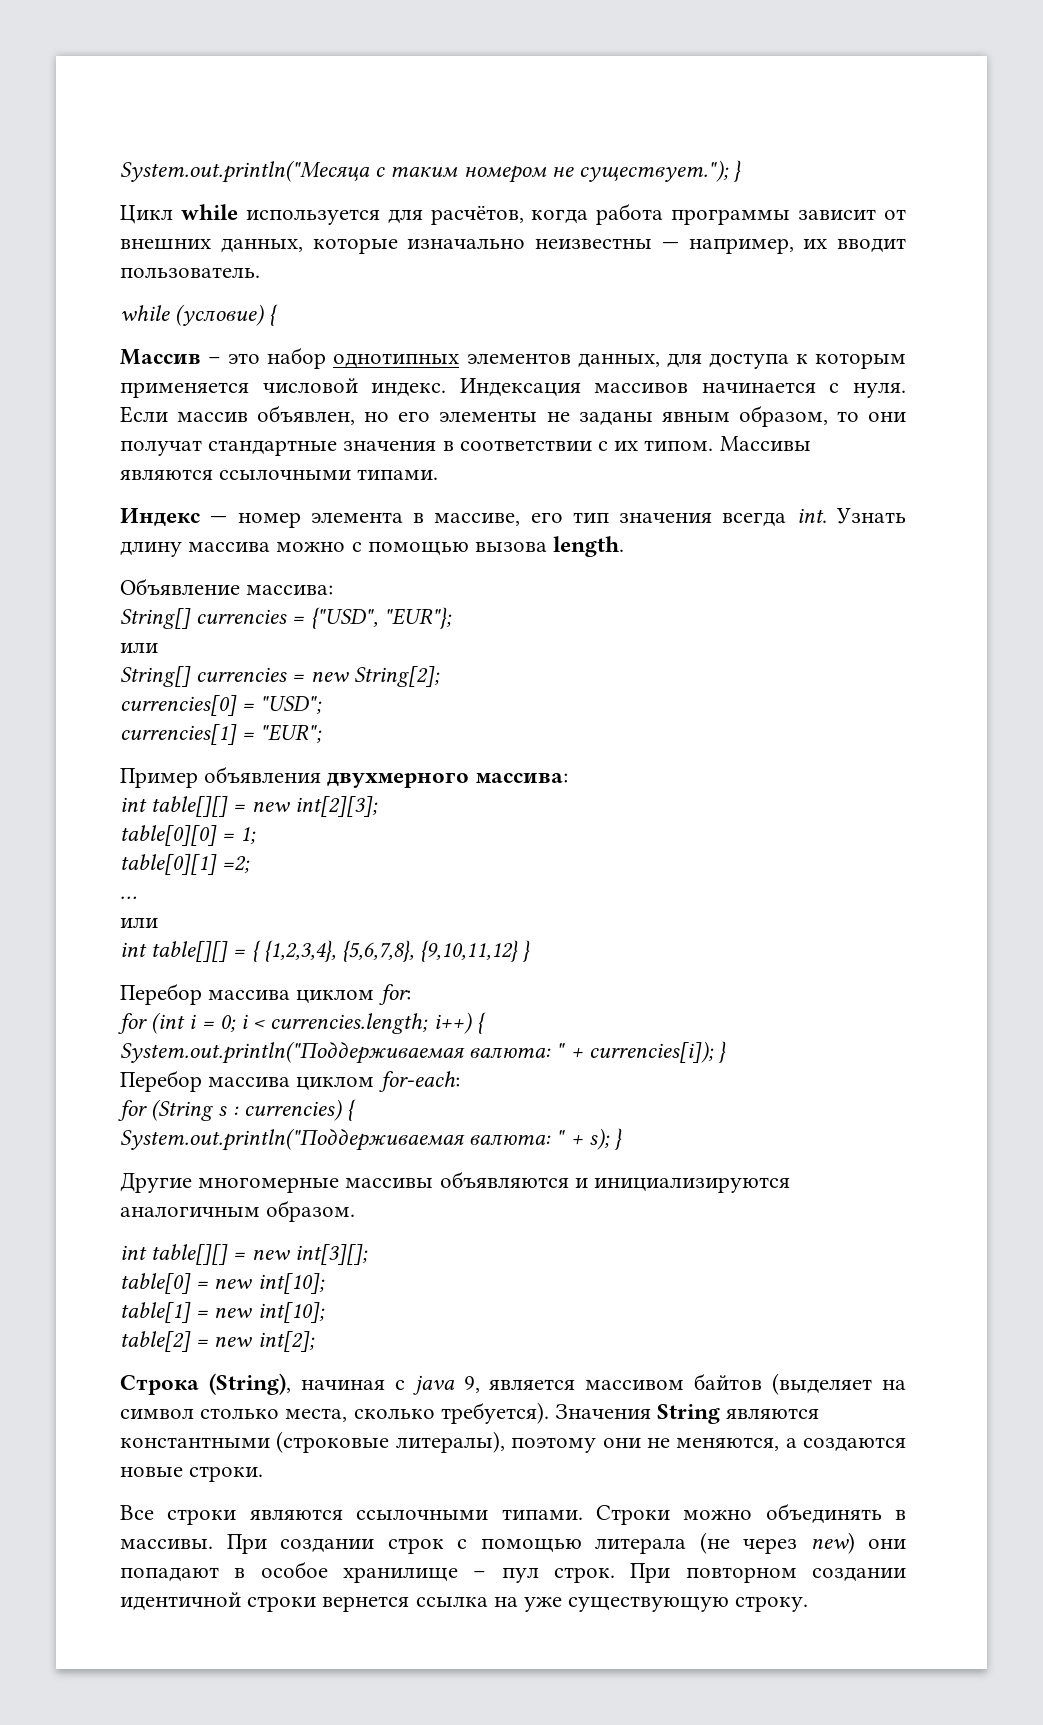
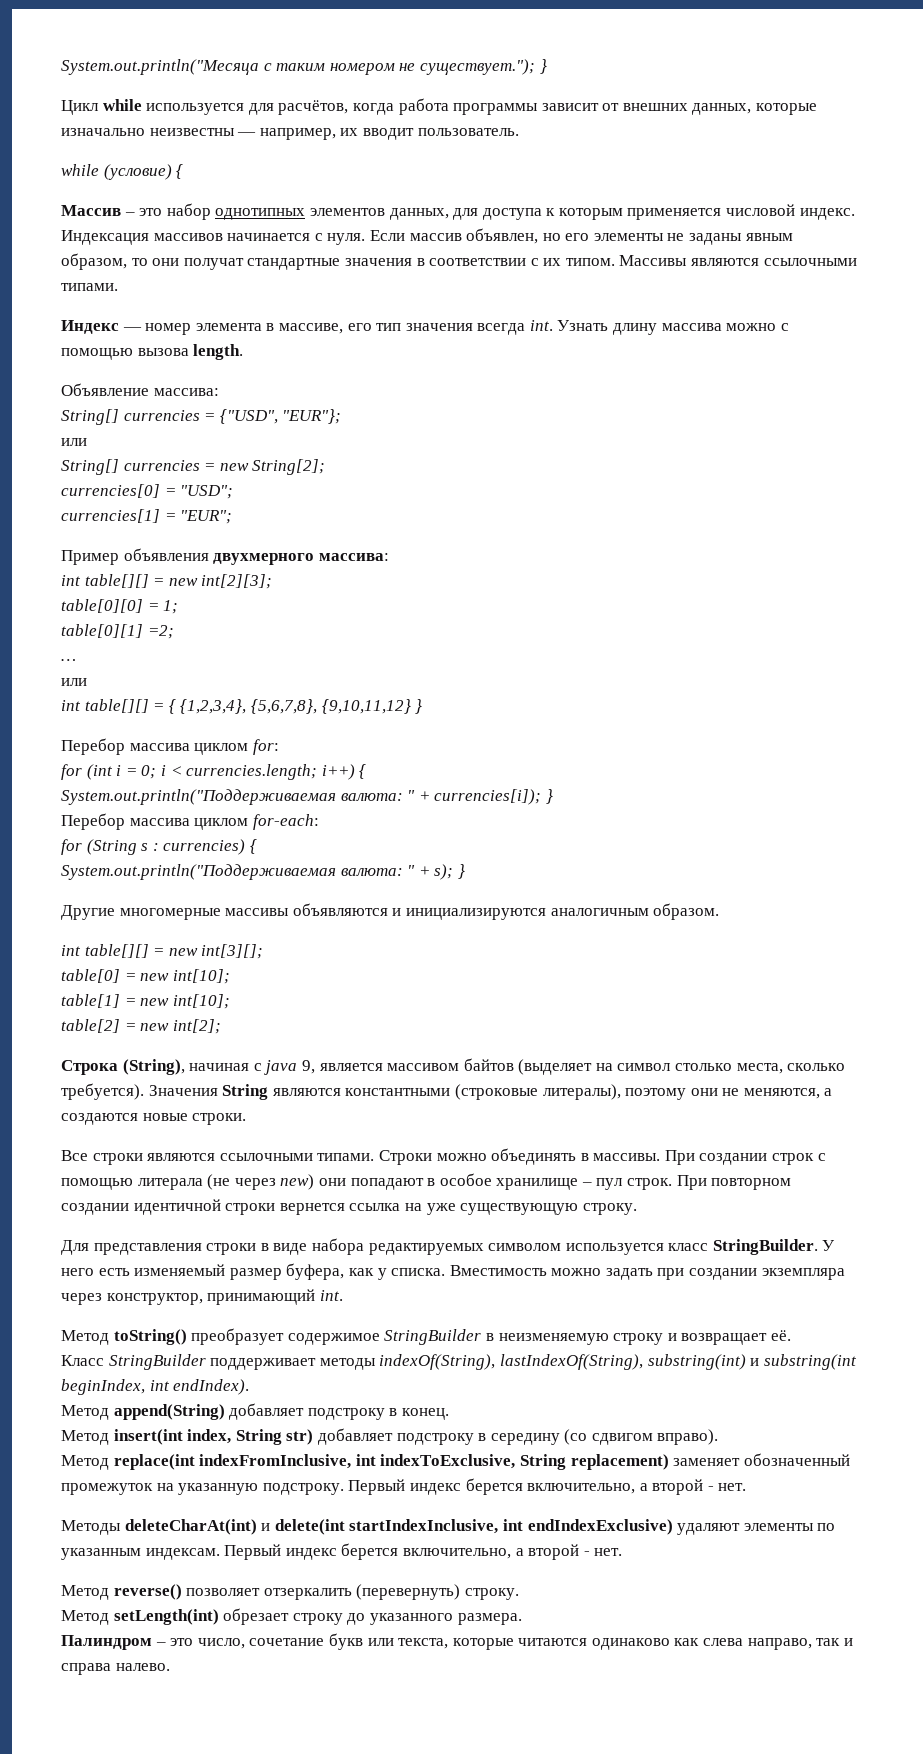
(809, 1604) none -> [61,1238,836,1255] [61,1263,845,1280] [61,1289,343,1305] [61,1328,791,1345] [61,1354,857,1370] [61,1379,250,1395] [61,1403,449,1420] [61,1428,719,1445] [61,1453,850,1470] [61,1478,747,1495] [61,1519,836,1535] [61,1543,623,1560] [61,1584,519,1600] [61,1608,522,1625] [61,1633,853,1650] [61,1663,170,1675] // Для представления строки в виде набора редактируемых символом используется класс StringBuilder. У него есть изменяемый размер буфера, как у списка. Вместимость можно задать при создании экземпляра через конструктор, принимающий int. // Метод toString() преобразует содержимое StringBuilder в неизменяемую строку и возвращает её. // Класс StringBuilder поддерживает методы indexOf(String), lastIndexOf(String), substring(int) и substring(int beginIndex, int endIndex). // Метод append(String) добавляет подстроку в конец. // Метод insert(int index, String str) добавляет подстроку в середину (со сдвигом вправо). // Метод replace(int indexFromInclusive, int indexToExclusive, String replacement) заменяет обозначенный промежуток на указанную подстроку. Первый индекс берется включительно, а второй - нет. // Методы deleteCharAt(int) и delete(int startIndexInclusive, int endIndexExclusive) удаляют элементы по указанным индексам. Первый индекс берется включительно, а второй - нет. // Метод reverse() позволяет отзеркалить (перевернуть) строку. // Метод setLength(int) обрезает строку до указанного размера. // Палиндром – это число, сочетание букв или текста, которые читаются одинаково как слева направо, так и справа налево.

